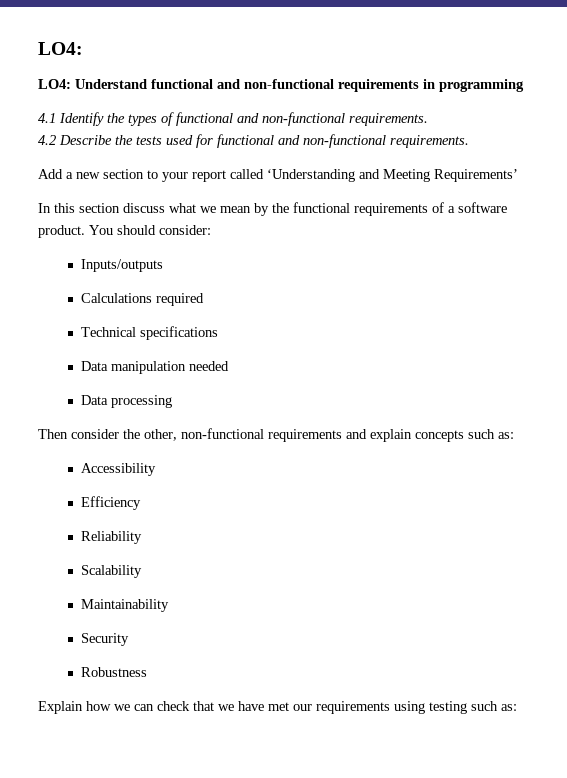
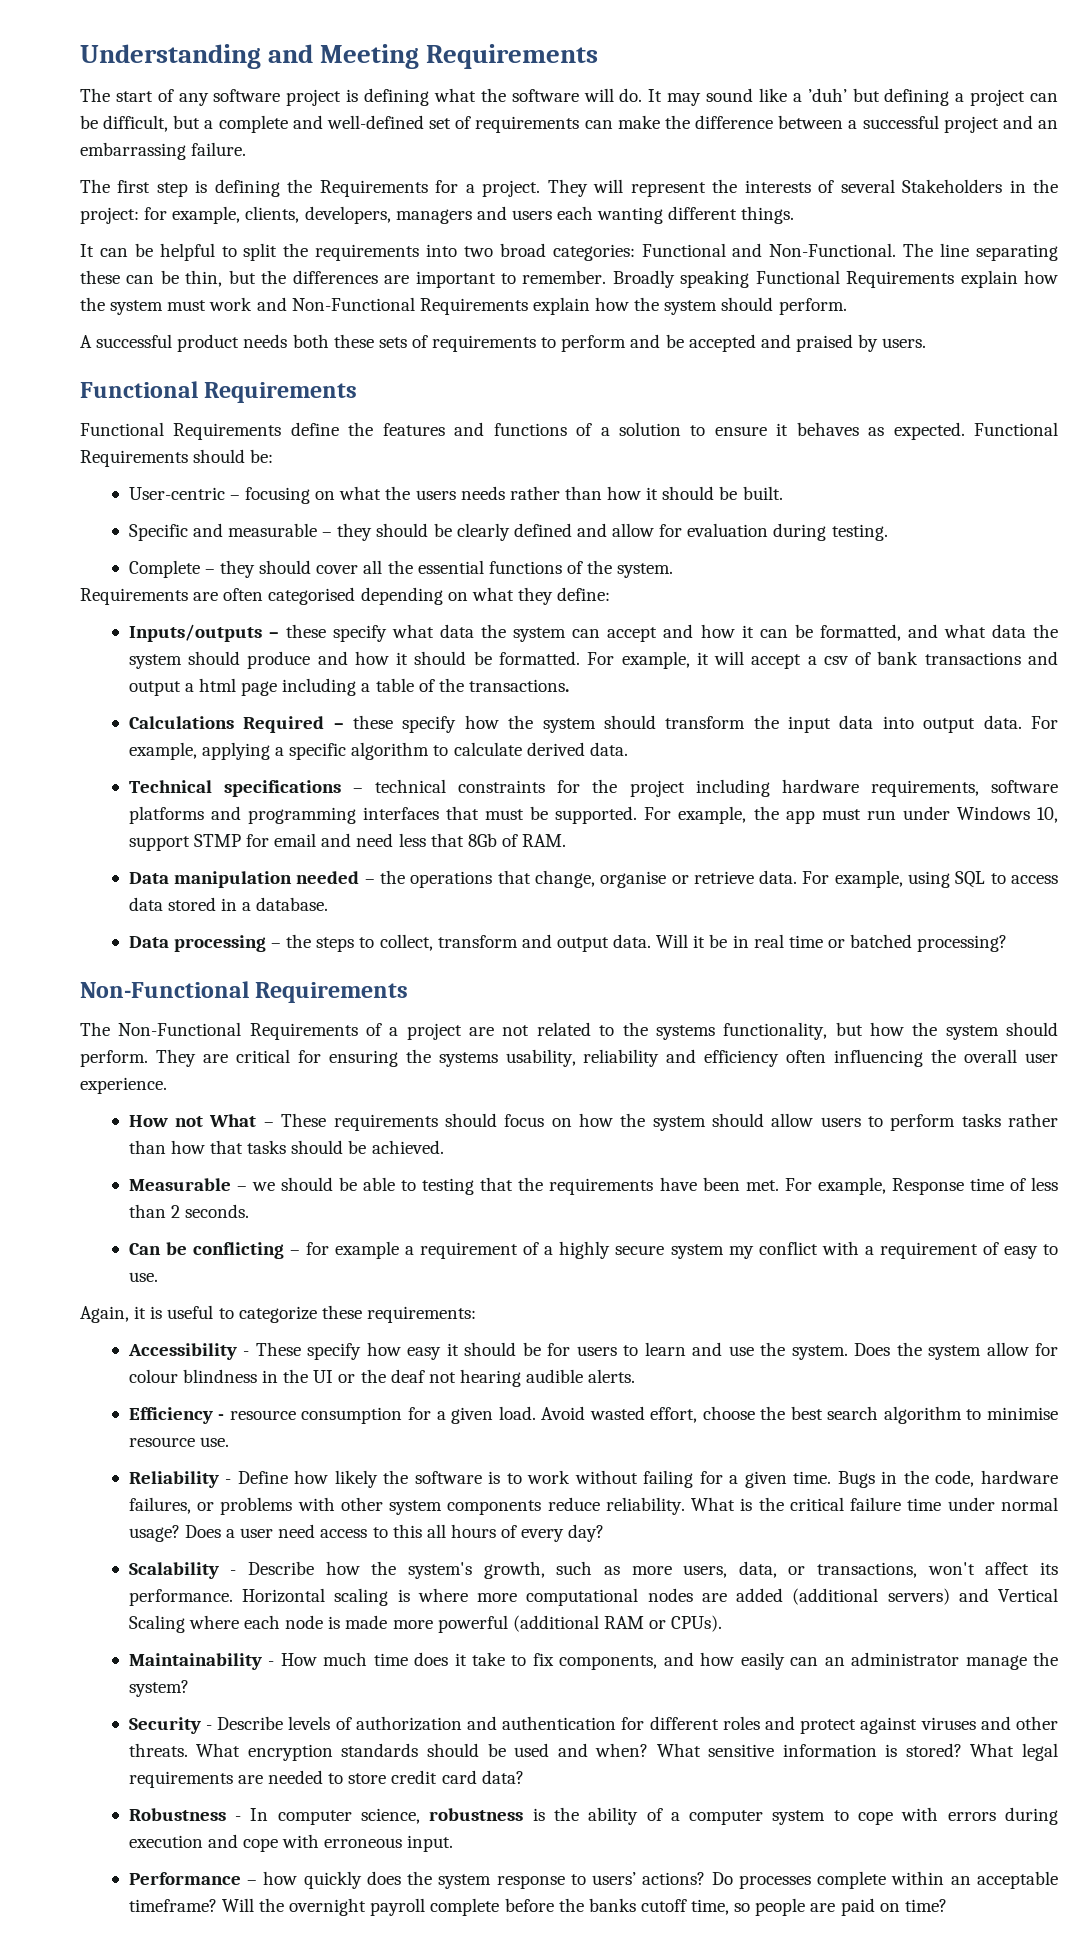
[38,42,83,55] [38,79,524,92] [38,112,428,126] [38,134,469,148] [38,169,518,182] [38,202,507,216] [38,225,211,238] [81,259,164,272] [81,293,205,306] [81,326,219,340] [81,361,230,374] [81,395,173,408] [38,428,514,442] [81,463,157,476] [81,496,142,510] [81,531,143,544] [81,565,143,578] [81,599,170,612] [81,633,130,646] [81,667,148,677] [38,701,517,714] LO4: // LO4: Understand functional and non-functional requirements in programming // 4.1 Identify the types of functional and non-functional requirements. // 4.2 Describe the tests used for functional and non-functional requirements. // Add a new section to your report called ‘Understanding and Meeting Requirements’ // In this section discuss what we mean by the functional requirements of a software product. You should consider: // Inputs/outputs // Calculations required // Technical specifications // Data manipulation needed // Data processing // Then consider the other, non-functional requirements and explain concepts such as: // Accessibility // Efficiency // Reliability // Scalability // Maintainability // Security // Robustness // Explain how we can check that we have met our requirements using testing such as: -> [80,44,599,69] [80,88,1058,106] [80,115,1058,133] [80,142,247,160] [80,179,1059,197] [80,206,795,224] [80,243,1058,261] [80,270,1058,288] [80,297,847,315] [80,334,927,352] [80,381,358,403] [80,422,1058,440] [80,449,274,467] [128,486,783,504] [128,523,888,541] [128,560,674,578] [80,587,611,605] [128,624,1058,642] [128,651,1058,669] [128,678,569,696] [128,715,1059,733] [128,742,628,760] [128,779,1059,797] [128,806,1059,824] [128,833,567,851] [128,870,1058,888] [128,897,329,911] [128,934,1008,952] [80,981,409,1003] [80,1022,1059,1040] [80,1049,1058,1067] [80,1077,167,1094] [128,1113,1059,1131] [128,1140,444,1154] [128,1177,1058,1195] [128,1204,250,1218] [128,1241,1059,1259] [128,1272,158,1282] [80,1305,476,1323] [127,1342,1059,1360] [128,1369,636,1387] [128,1406,1058,1424] [128,1437,229,1447] [128,1470,1058,1488] [128,1497,1059,1515] [128,1524,605,1542] [128,1561,1059,1579] [128,1588,1058,1606] [128,1615,723,1633] [128,1652,1059,1670] [128,1680,189,1697] [128,1716,1059,1734] [128,1743,1059,1761] [128,1770,524,1788] [128,1807,1058,1825] [128,1834,454,1852] [128,1871,1059,1889] [128,1898,947,1916] Understanding and Meeting Requirements // The start of any software project is defining what the software will do. It may sound like a ’duh’ but defining a project can be difficult, but a complete and well-defined set of requirements can make the difference between a successful project and an embarrassing failure. // The first step is defining the Requirements for a project. They will represent the interests of several Stakeholders in the project: for example, clients, developers, managers and users each wanting different things. // It can be helpful to split the requirements into two broad categories: Functional and Non-Functional. The line separating these can be thin, but the differences are important to remember. Broadly speaking Functional Requirements explain how the system must work and Non-Functional Requirements explain how the system should perform. // A successful product needs both these sets of requirements to perform and be accepted and praised by users. // Functional Requirements // Functional Requirements define the features and functions of a solution to ensure it behaves as expected. Functional Requirements should be: // User-centric – focusing on what the users needs rather than how it should be built. // Specific and measurable – they should be clearly defined and allow for evaluation during testing. // Complete – they should cover all the essential functions of the system. // Requirements are often categorised depending on what they define: // Inputs/outputs – these specify what data the system can accept and how it can be formatted, and what data the system should produce and how it should be formatted. For example, it will accept a csv of bank transactions and output a html page including a table of the transactions. // Calculations Required – these specify how the system should transform the input data into output data. For example, applying a specific algorithm to calculate derived data. // Technical specifications – technical constraints for the project including hardware requirements, software platforms and programming interfaces that must be supported. For example, the app must run under Windows 10, support STMP for email and need less that 8Gb of RAM. // Data manipulation needed – the operations that change, organise or retrieve data. For example, using SQL to access data stored in a database. // Data processing – the steps to collect, transform and output data. Will it be in real time or batched processing? // Non-Functional Requirements // The Non-Functional Requirements of a project are not related to the systems functionality, but how the system should perform. They are critical for ensuring the systems usability, reliability and efficiency often influencing the overall user experience. // How not What – These requirements should focus on how the system should allow users to perform tasks rather than how that tasks should be achieved. // Measurable – we should be able to testing that the requirements have been met. For example, Response time of less than 2 seconds. // Can be conflicting – for example a requirement of a highly secure system my conflict with a requirement of easy to use. // Again, it is useful to categorize these requirements: // Accessibility - These specify how easy it should be for users to learn and use the system. Does the system allow for colour blindness in the UI or the deaf not hearing audible alerts. // Efficiency - resource consumption for a given load. Avoid wasted effort, choose the best search algorithm to minimise resource use. // Reliability - Define how likely the software is to work without failing for a given time. Bugs in the code, hardware failures, or problems with other system components reduce reliability. What is the critical failure time under normal usage? Does a user need access to this all hours of every day? // Scalability - Describe how the system's growth, such as more users, data, or transactions, won't affect its performance. Horizontal scaling is where more computational nodes are added (additional servers) and Vertical Scaling where each node is made more powerful (additional RAM or CPUs). // Maintainability - How much time does it take to fix components, and how easily can an administrator manage the system? // Security - Describe levels of authorization and authentication for different roles and protect against viruses and other threats. What encryption standards should be used and when? What sensitive information is stored? What legal requirements are needed to store credit card data? // Robustness - In computer science, robustness is the ability of a computer system to cope with errors during execution and cope with erroneous input. // Performance – how quickly does the system response to users’ actions? Do processes complete within an acceptable timeframe? Will the overnight payroll complete before the banks cutoff time, so people are paid on time?

